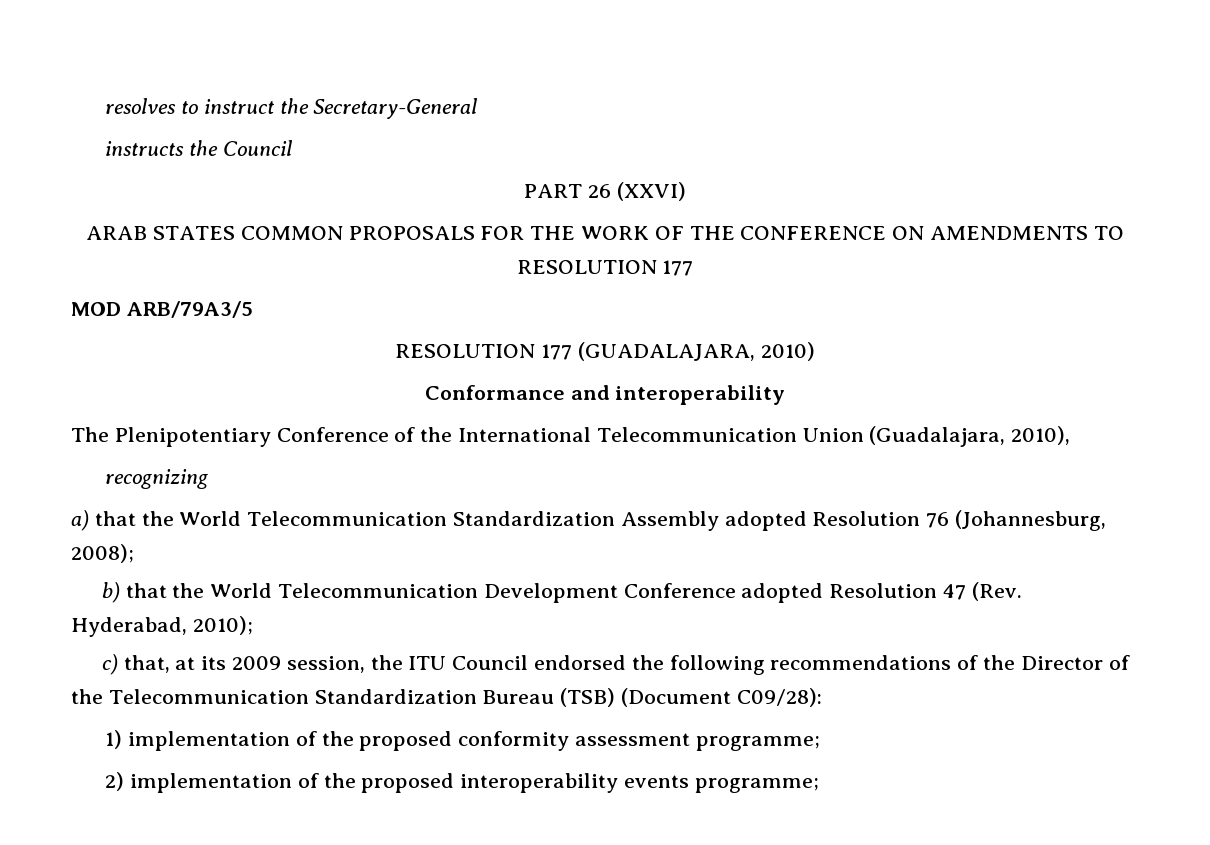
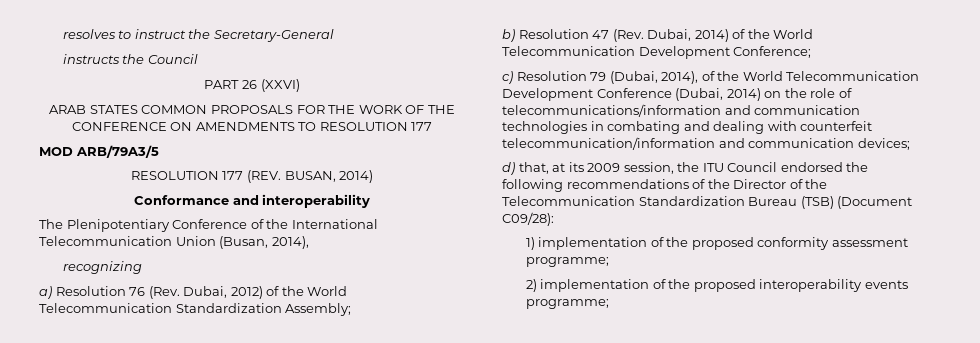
[577,342,815,361] (GUADALAJARA, 2010) -> [247,170,374,183] (REV. BUSAN, 2014)
[869,426,1071,447] (Guadalajara, 2010), -> [219,236,309,249] (Busan, 2014),
[94,510,1107,531] [71,544,134,563] [101,582,167,603] that the World Telecommunication Standardization Assembly adopted Resolution 76 (Johannesburg, 2008); // b) that -> [55,286,348,299] [39,303,352,316] [502,29,814,42] [502,46,812,59] [502,71,715,84] Resolution 76 (Rev. Dubai, 2012) of the World Telecommunication Standardization Assembly; // b) Resolution 47 (Rev. Dubai, 2014) of the World Telecommunication Development Conference; // c) Resolution 79 (Dubai, 2014), of
[741,582,1022,603] [71,616,253,637] [101,654,118,675] adopted Resolution 47 (Rev. Hyderabad, 2010); // c) -> [675,88,852,101] [502,104,861,117] [502,121,873,134] [502,137,910,150] [502,162,515,175] (Dubai, 2014) on the role of telecommunications/information and communication technologies in combating and dealing with counterfeit telecommunication/information and communication devices; // d)

